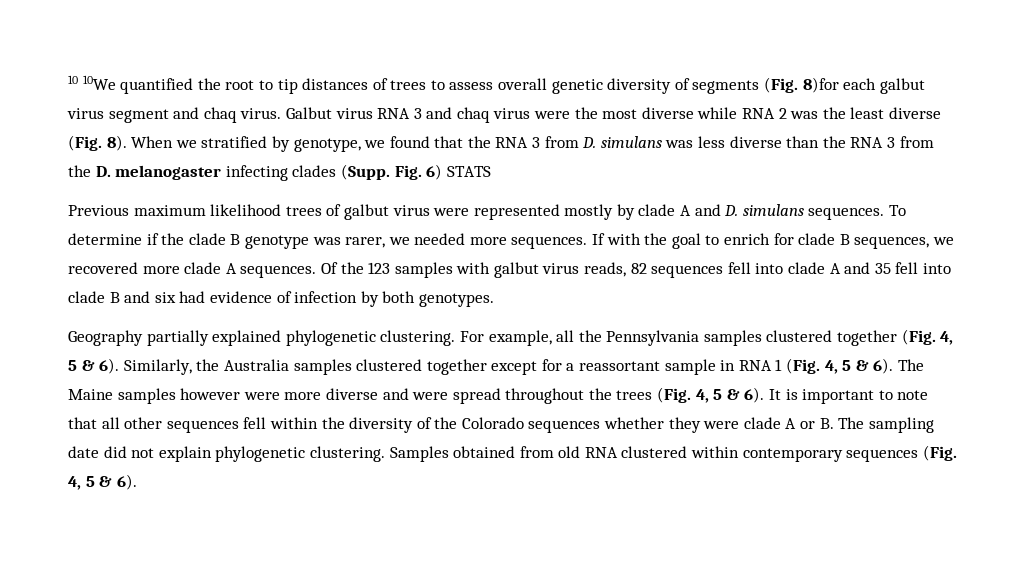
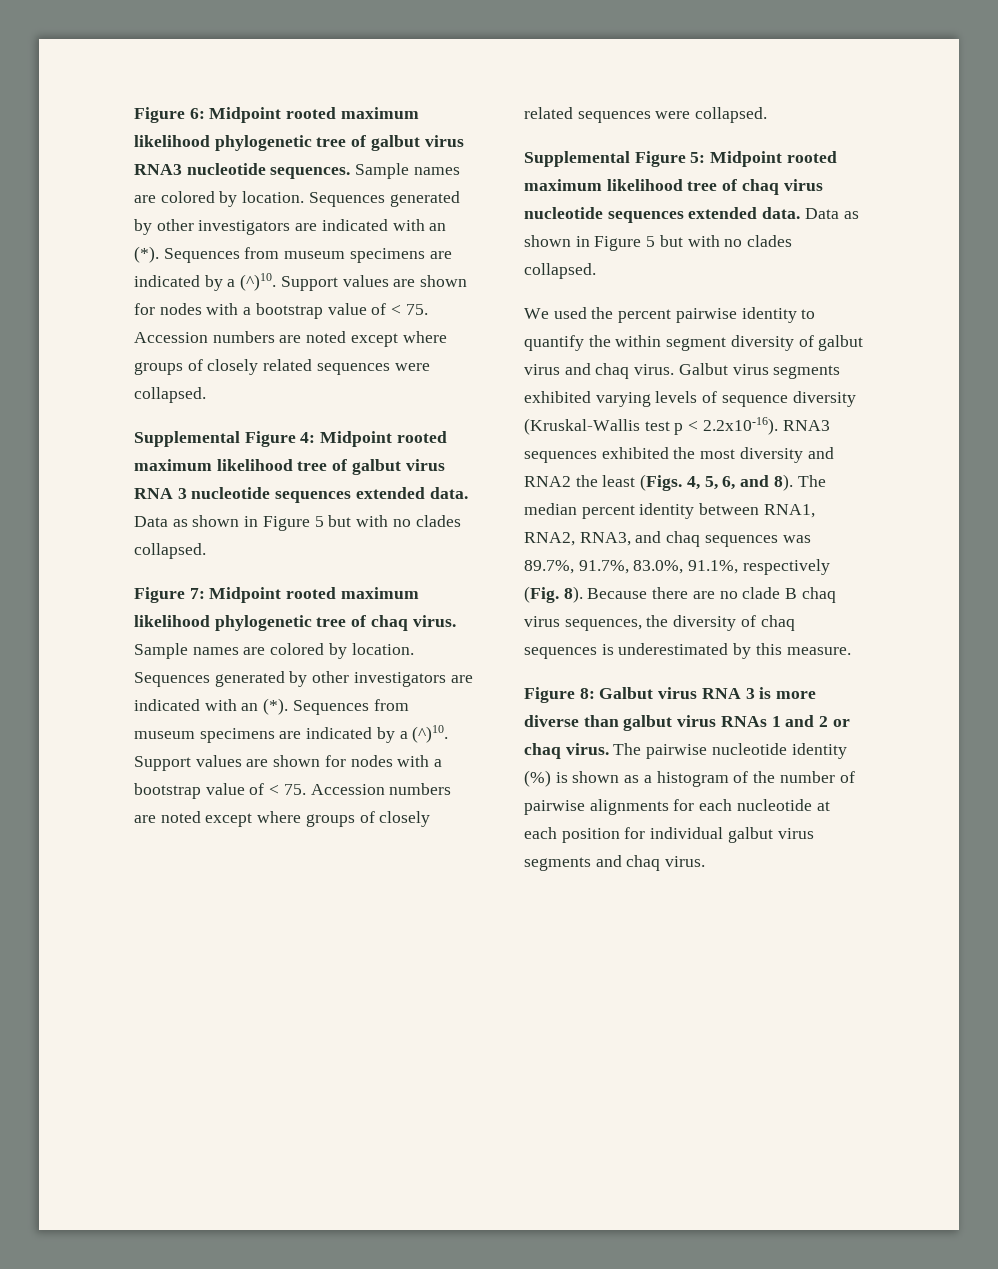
[68,75,925,94] [67,108,169,123] 10 10We quantified the root to tip distances of trees to assess overall genetic diversity of segments (Fig. 8)for each galbut virus segment -> [134,107,419,123] [134,135,464,151] [134,163,460,179] [134,191,460,207] [134,219,447,235] [134,246,452,263] [134,273,468,291] [134,303,428,319] [134,331,447,347] [134,359,430,375] [134,387,206,403] [134,431,447,447] [134,459,445,475] [134,487,468,503] [134,515,461,531] [134,543,206,559] [134,587,419,603] [134,615,456,631] [134,643,414,659] [134,671,473,687] [134,698,409,715] [134,725,449,743] [134,755,443,771] [134,783,452,799] [134,811,431,827] [524,107,768,123] [524,151,837,167] [524,179,823,195] [524,207,859,223] [524,235,793,251] [524,263,596,279] [524,307,816,323] [524,335,864,351] [524,364,560,375] Figure 6: Midpoint rooted maximum likelihood phylogenetic tree of galbut virus RNA3 nucleotide sequences. Sample names are colored by location. Sequences generated by other investigators are indicated with an (*). Sequences from museum specimens are indicated by a (^)10. Support values are shown for nodes with a bootstrap value of < 75. Accession numbers are noted except where groups of closely related sequences were collapsed. // Supplemental Figure 4: Midpoint rooted maximum likelihood tree of galbut virus RNA 3 nucleotide sequences extended data. Data as shown in Figure 5 but with no clades collapsed. // Figure 7: Midpoint rooted maximum likelihood phylogenetic tree of chaq virus. Sample names are colored by location. Sequences generated by other investigators are indicated with an (*). Sequences from museum specimens are indicated by a (^)10. Support values are shown for nodes with a bootstrap value of < 75. Accession numbers are noted except where groups of closely related sequences were collapsed. // Supplemental Figure 5: Midpoint rooted maximum likelihood tree of chaq virus nucleotide sequences extended data. Data as shown in Figure 5 but with no clades collapsed. // We used the percent pairwise identity to quantify the within segment diversity of galbut virus
[377,107,941,123] [68,135,934,152] [68,164,491,181] [68,204,907,220] [68,233,954,249] [68,262,951,278] [68,291,494,307] [68,329,954,346] [68,358,924,375] [68,387,929,404] [68,417,934,433] [68,445,957,462] [68,474,137,490] RNA 3 and chaq virus were the most diverse while RNA 2 was the least diverse (Fig. 8). When we stratified by genotype, we found that the RNA 3 from D. simulans was less diverse than the RNA 3 from the D. melanogaster infecting clades (Supp. Fig. 6) STATS // Previous maximum likelihood trees of galbut virus were represented mostly by clade A and D. simulans sequences. To determine if the clade B genotype was rarer, we needed more sequences. If with the goal to enrich for clade B sequences, we recovered more clade A sequences. Of the 123 samples with galbut virus reads, 82 sequences fell into clade A and 35 fell into clade B and six had evidence of infection by both genotypes. // Geography partially explained phylogenetic clustering. For example, all the Pennsylvania samples clustered together (Fig. 4, 5 & 6). Similarly, the Australia samples clustered together except for a reassortant sample in RNA 1 (Fig. 4, 5 & 6). The Maine samples however were more diverse and were spread throughout the trees (Fig. 4, 5 & 6). It is important to note that all other sequences fell within the diversity of the Colorado sequences whether they were clade A or B. The sampling date did not explain phylogenetic clustering. Samples obtained from old RNA clustered within contemporary sequences (Fig. 4, 5 & 6). -> [773,365,841,379] [524,391,856,407] [524,417,830,435] [524,447,834,463] [524,474,826,491] [524,503,815,519] [524,531,811,547] [524,559,830,575] [524,586,836,603] [524,615,795,631] [524,643,851,659] [524,687,817,703] [524,715,850,731] [524,743,847,759] [524,770,855,787] [524,799,830,815] [524,827,814,843] [524,855,706,871] segments exhibited varying levels of sequence diversity (Kruskal-Wallis test p < 2.2x10-16). RNA3 sequences exhibited the most diversity and RNA2 the least (Figs. 4, 5, 6, and 8). The median percent identity between RNA1, RNA2, RNA3, and chaq sequences was 89.7%, 91.7%, 83.0%, 91.1%, respectively (Fig. 8). Because there are no clade B chaq virus sequences, the diversity of chaq sequences is underestimated by this measure. // Figure 8: Galbut virus RNA 3 is more diverse than galbut virus RNAs 1 and 2 or chaq virus. The pairwise nucleotide identity (%) is shown as a histogram of the number of pairwise alignments for each nucleotide at each position for individual galbut virus segments and chaq virus.

